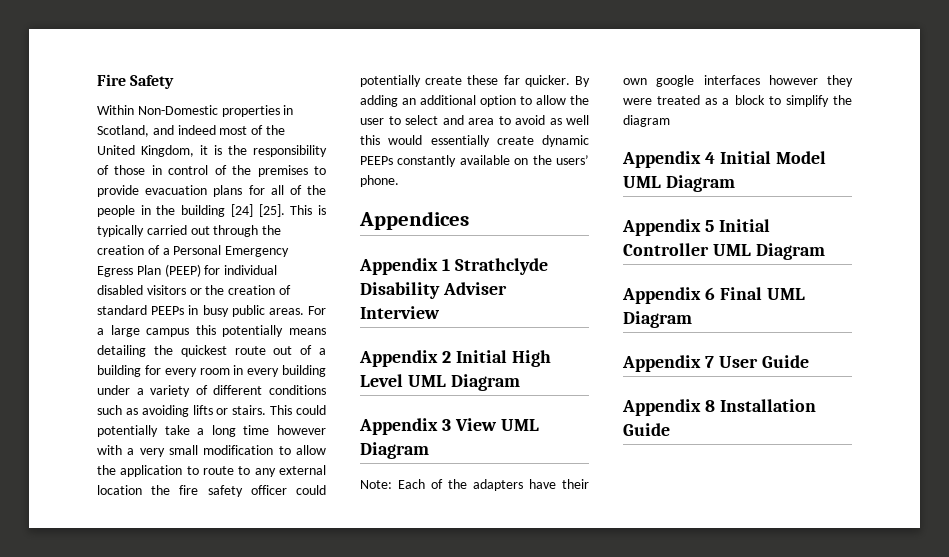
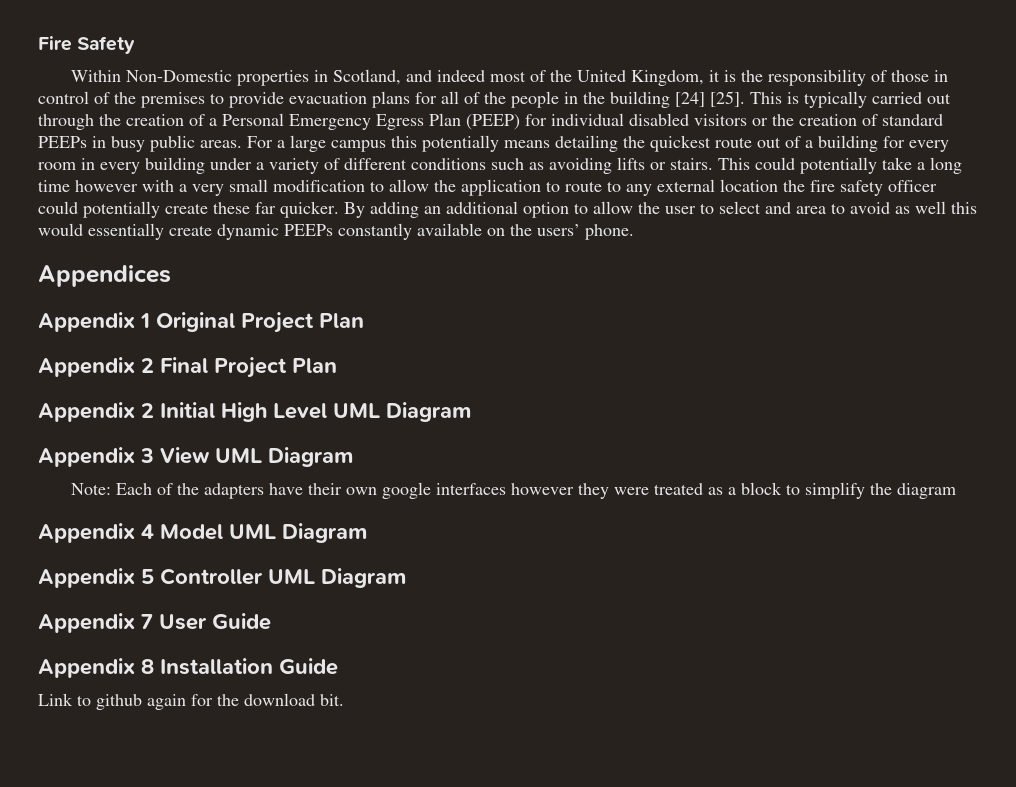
[454,258,548,275] [360,282,507,299] [360,306,440,319] Strathclyde Disability Adviser Interview -> [156,312,364,333] [38,357,337,378] Original Project Plan // Appendix 2 Final Project Plan
[719,151,771,164] Initial -> (154, 531) none
[718,219,770,232] Initial -> (154, 576) none
[622,287,805,304] [623,311,692,328] // Appendix 6 Final UML Diagram -> (406, 578) none
(670, 429) none -> [38,693,344,710] // Link to github again for the download bit.

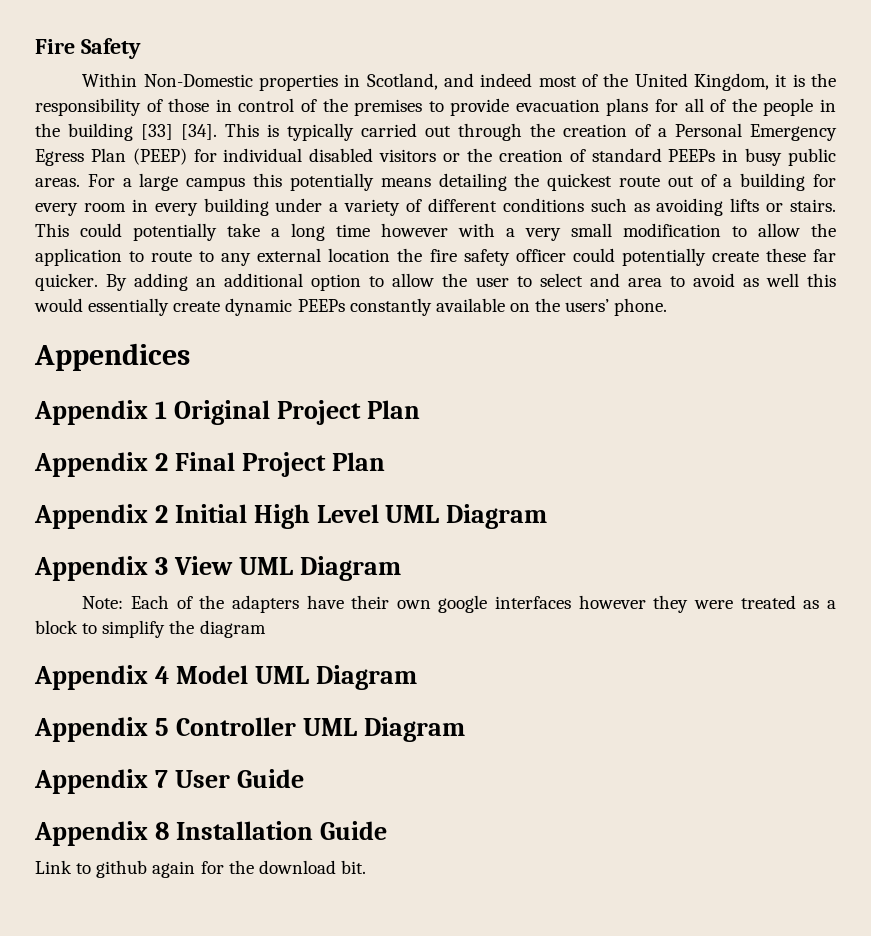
[675,91,745,107] [24] [25]. -> [141,124,217,140] [33] [34].

